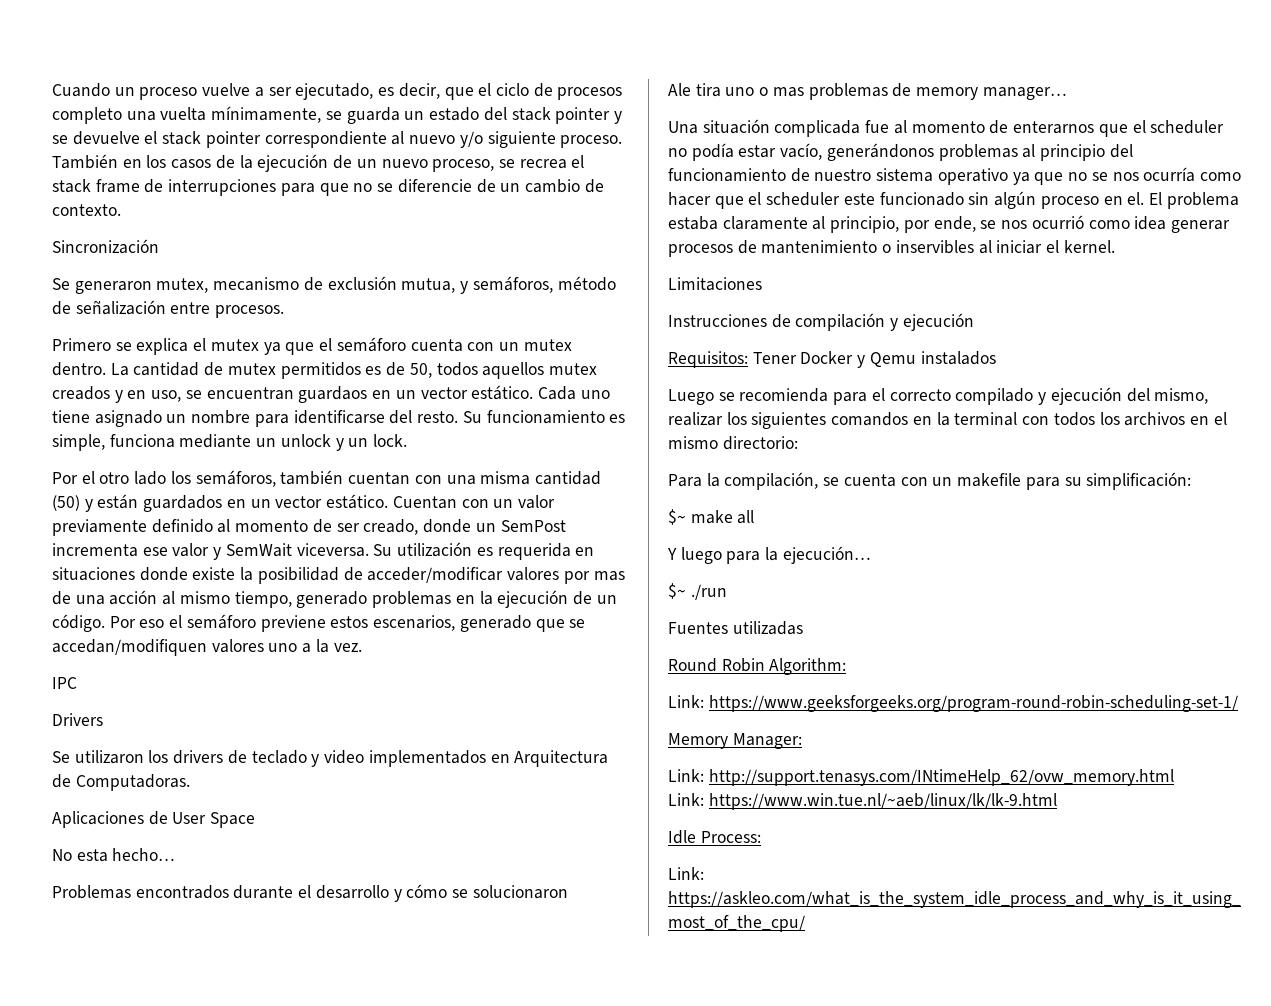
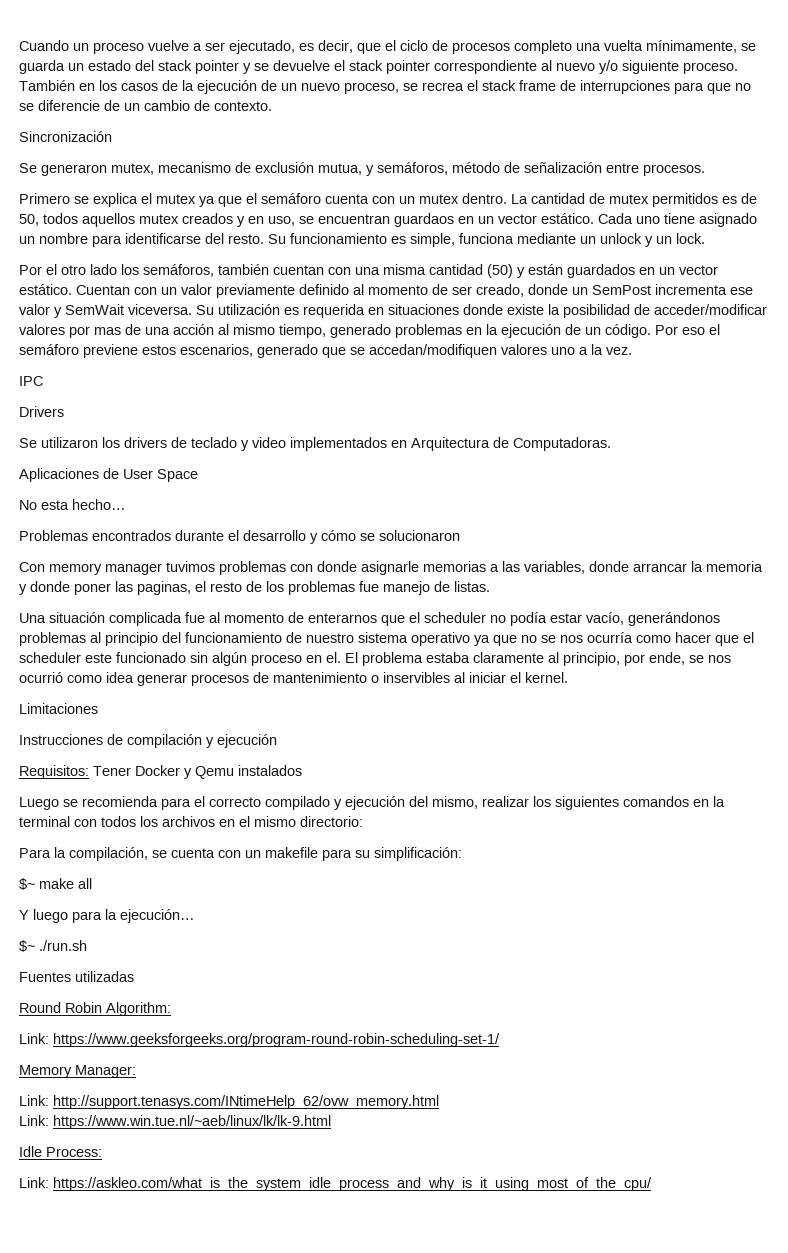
[668,83,1067,100] Ale tira uno o mas problemas de memory manager… -> [19,561,763,575] [19,581,490,595] Con memory manager tuvimos problemas con donde asignarle memorias a las variables, donde arrancar la memoria y donde poner las paginas, el resto de los problemas fue manejo de listas.
[690,584,727,600] ./run -> [39,940,87,951] ./run.sh

